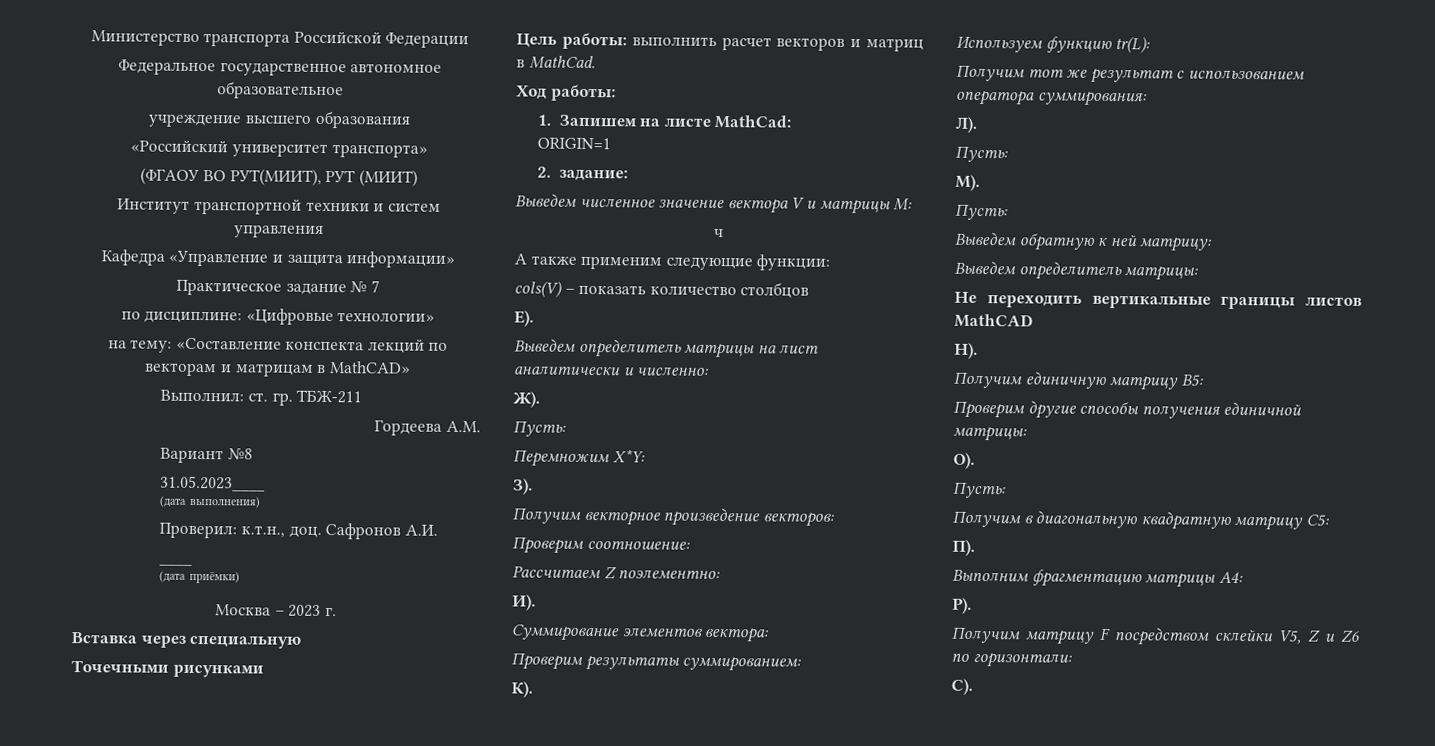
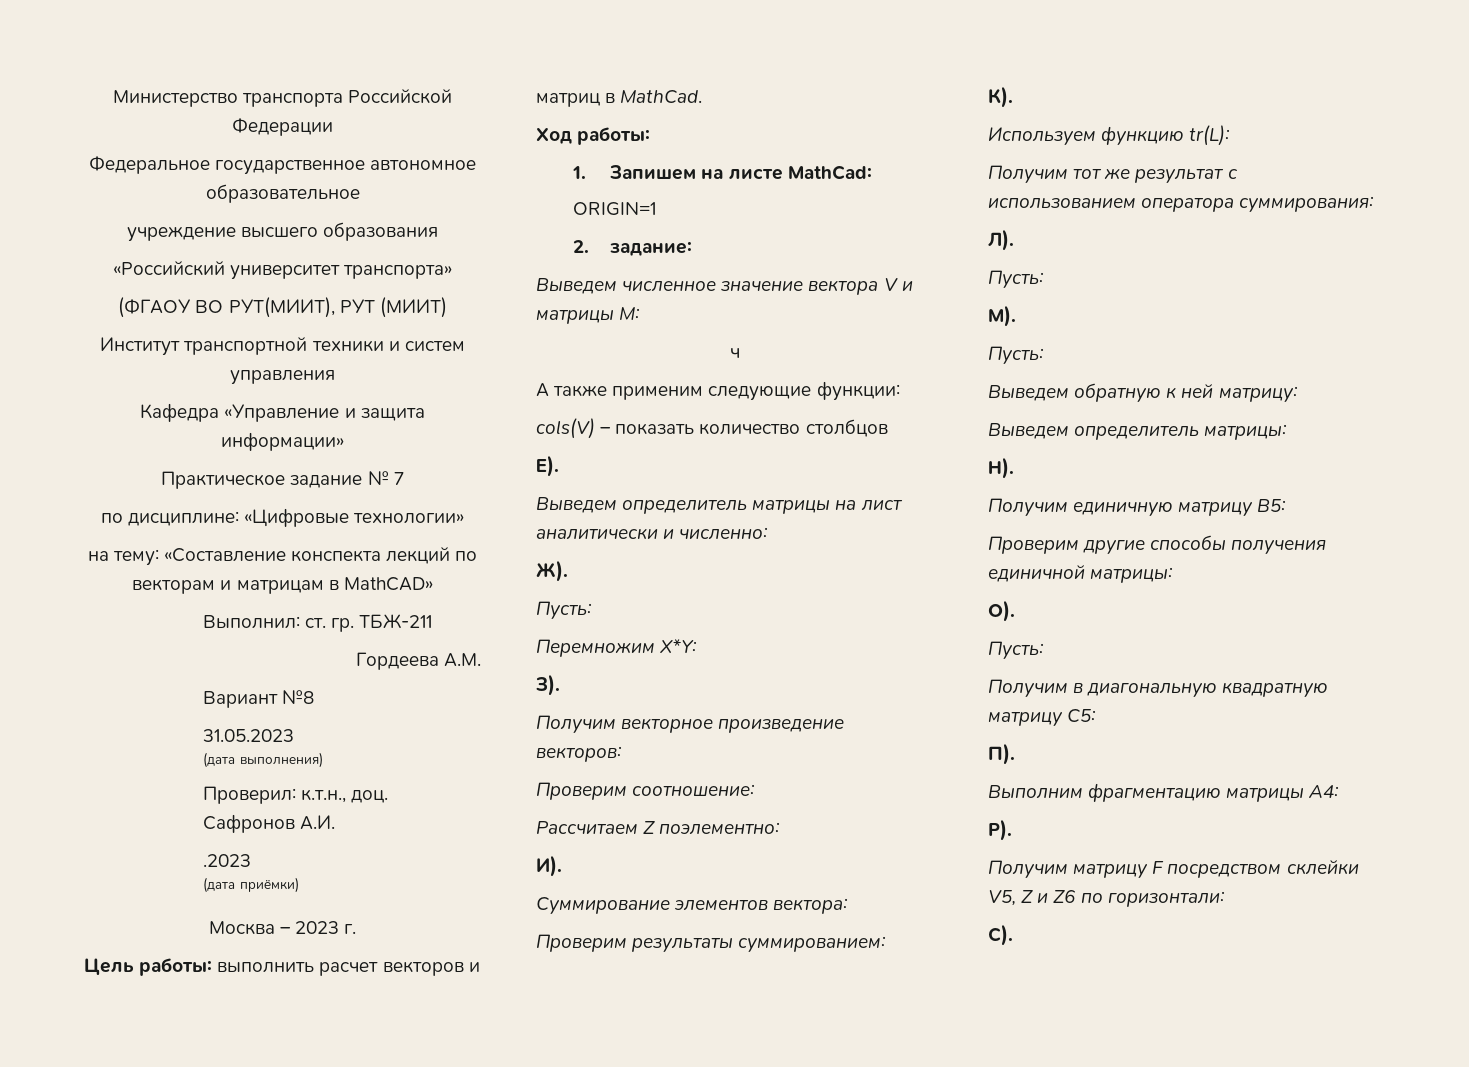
[160,475,267,492] 31.05.2023____ -> [203,729,295,742] 31.05.2023
[159,562,194,566] ____ -> [203,854,252,867] .2023
[71,632,302,649] [71,660,264,678] // Вставка через специальную // Точечными рисунками -> (357, 929) none
[954,291,1362,310] [954,313,1033,328] // Не переходить вертикальные границы листов MathCAD -> (1288, 432) none

